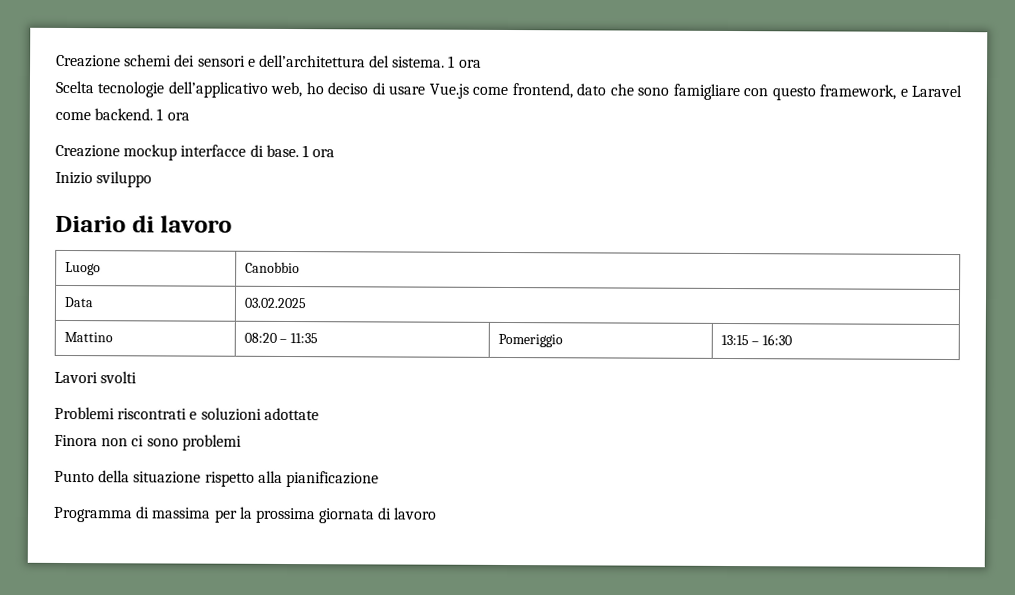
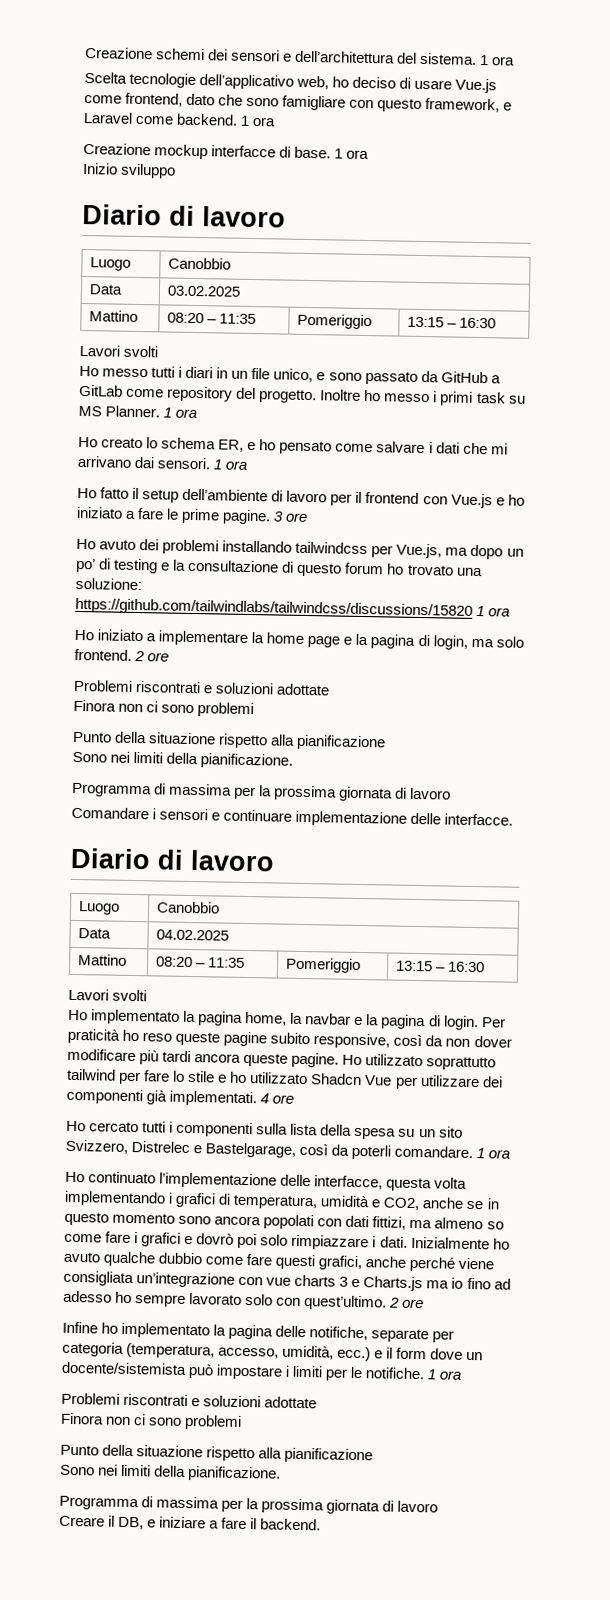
(138, 377) none -> [79,365,501,385] [79,384,526,406] [78,405,198,419] [78,436,508,455] [77,455,248,470] [77,487,525,509] [76,506,309,525] [76,538,524,560] [75,558,483,577] [75,577,142,591] [75,597,511,619] [74,629,524,650] [74,648,170,662] // Ho messo tutti i diari in un file unico, e sono passato da GitHub a GitLab come repository del progetto. Inoltre ho messo i primi task su MS Planner. 1 ora // Ho creato lo schema ER, e ho pensato come salvare i dati che mi arrivano dai sensori. 1 ora // Ho fatto il setup dell’ambiente di lavoro per il frontend con Vue.js e ho iniziato a fare le prime pagine. 3 ore // Ho avuto dei problemi installando tailwindcss per Vue.js, ma dopo un po’ di testing e la consultazione di questo forum ho trovato una soluzione: https://github.com/tailwindlabs/tailwindcss/discussions/15820 1 ora // Ho iniziato a implementare la home page e la pagina di login, ma solo frontend. 2 ore
[53,506,438,524] // Programma di massima per la prossima giornata di lavoro -> [72,751,294,769] [72,782,452,802] [71,806,514,827] [70,847,275,872] [77,901,120,915] [155,901,220,914] [77,928,111,939] [155,929,229,941] [77,954,127,966] [155,956,245,968] [284,957,361,973] [395,960,485,973] [68,988,148,1002] [68,1009,506,1031] [67,1028,512,1049] [67,1048,497,1071] [67,1068,503,1090] [66,1088,295,1107] [66,1120,463,1140] [65,1139,511,1160] [65,1171,468,1192] [64,1190,500,1211] [64,1211,504,1230] [64,1231,510,1251] [63,1251,495,1272] [63,1270,511,1292] [63,1290,425,1311] [62,1321,455,1343] [62,1341,484,1362] [61,1361,462,1381] [61,1392,318,1409] [60,1412,243,1430] [60,1444,374,1464] [60,1464,282,1482] [59,1495,439,1515] [59,1515,322,1531] // Sono nei limiti della pianificazione. // Programma di massima per la prossima giornata di lavoro // Comandare i sensori e continuare implementazione delle interfacce. // Diario di lavoro // Luogo | Canobbio // Data | 04.02.2025 // Mattino | 08:20 – 11:35 | Pomeriggio | 13:15 – 16:30 // Lavori svolti // Ho implementato la pagina home, la navbar e la pagina di login. Per praticità ho reso queste pagine subito responsive, così da non dover modificare più tardi ancora queste pagine. Ho utilizzato soprattutto tailwind per fare lo stile e ho utilizzato Shadcn Vue per utilizzare dei componenti già implementati. 4 ore // Ho cercato tutti i componenti sulla lista della spesa su un sito Svizzero, Distrelec e Bastelgarage, così da poterli comandare. 1 ora // Ho continuato l’implementazione delle interfacce, questa volta implementando i grafici di temperatura, umidità e CO2, anche se in questo momento sono ancora popolati con dati fittizi, ma almeno so come fare i grafici e dovrò poi solo rimpiazzare i dati. Inizialmente ho avuto qualche dubbio come fare questi grafici, anche perché viene consigliata un’integrazione con vue charts 3 e Charts.js ma io fino ad adesso ho sempre lavorato solo con quest’ultimo. 2 ore // Infine ho implementato la pagina delle notifiche, separate per categoria (temperatura, accesso, umidità, ecc.) e il form dove un docente/sistemista può impostare i limiti per le notifiche. 1 ora // Problemi riscontrati e soluzioni adottate // Finora non ci sono problemi // Punto della situazione rispetto alla pianificazione // Sono nei limiti della pianificazione. // Programma di massima per la prossima giornata di lavoro // Creare il DB, e iniziare a fare il backend.

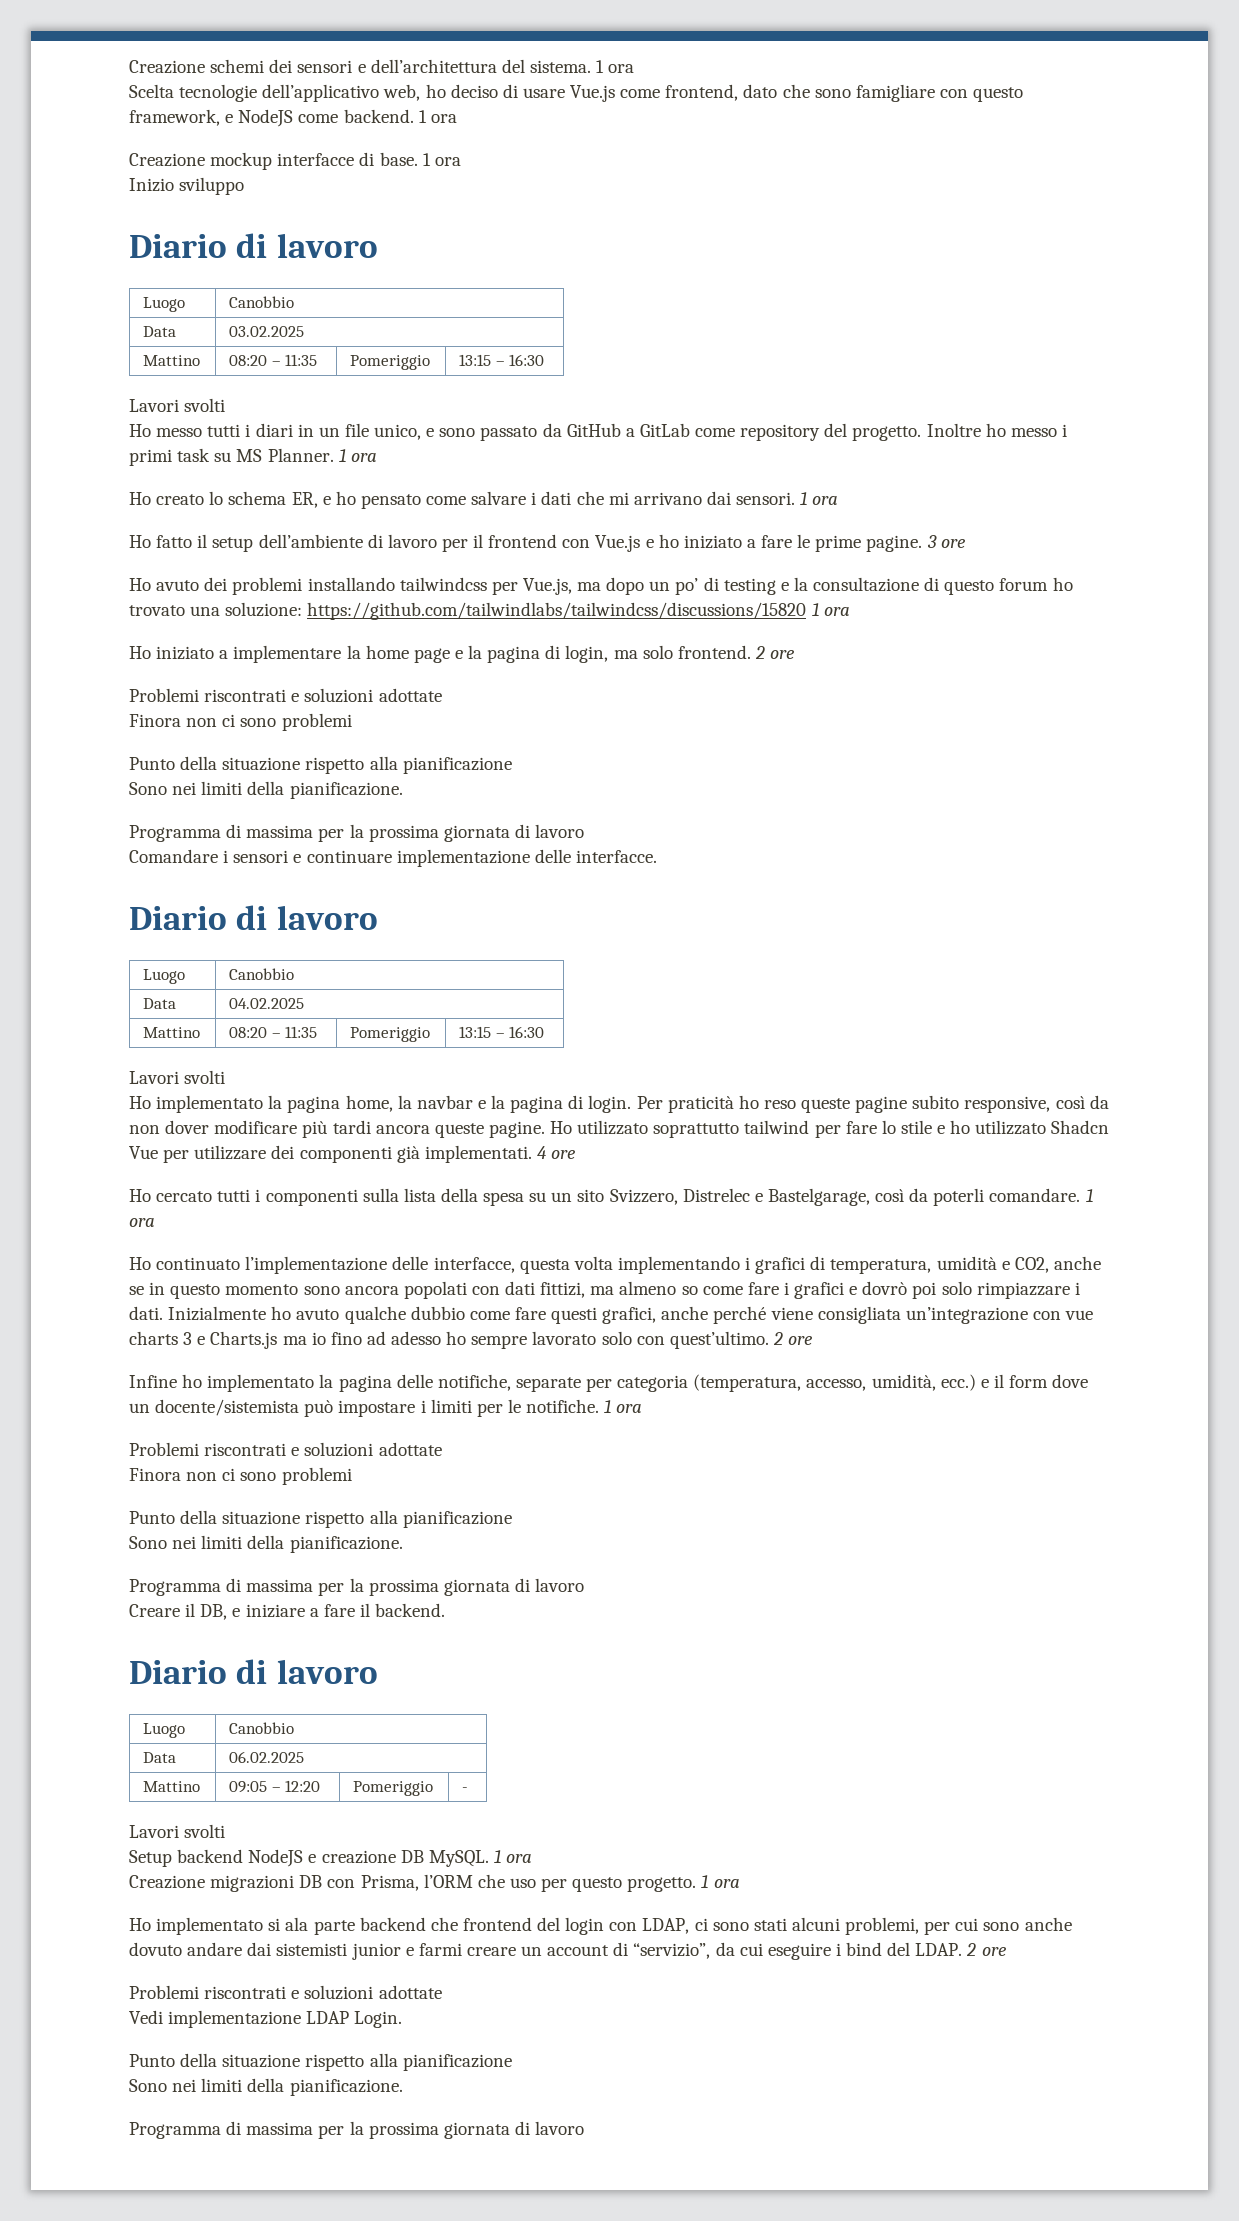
[83,111,133,124] Laravel -> [238,109,294,127] NodeJS
(322, 1524) none -> [129,1659,378,1684] [143,1723,186,1738] [229,1722,295,1734] [143,1752,177,1763] [229,1751,305,1763] [143,1781,201,1792] [229,1780,321,1793] [353,1781,434,1796] [462,1787,469,1792] [129,1824,226,1838] [129,1849,533,1867] [129,1874,740,1892] [129,1917,1072,1935] [129,1942,1007,1960] [129,1985,442,2000] [129,2010,403,2028] [129,2053,512,2071] [129,2078,403,2096] [129,2121,585,2139] // Diario di lavoro // Luogo | Canobbio // Data | 06.02.2025 // Mattino | 09:05 – 12:20 | Pomeriggio | - // Lavori svolti // Setup backend NodeJS e creazione DB MySQL. 1 ora // Creazione migrazioni DB con Prisma, l’ORM che uso per questo progetto. 1 ora // Ho implementato si ala parte backend che frontend del login con LDAP, ci sono stati alcuni problemi, per cui sono anche dovuto andare dai sistemisti junior e farmi creare un account di “servizio”, da cui eseguire i bind del LDAP. 2 ore // Problemi riscontrati e soluzioni adottate // Vedi implementazione LDAP Login. // Punto della situazione rispetto alla pianificazione // Sono nei limiti della pianificazione. // Programma di massima per la prossima giornata di lavoro

